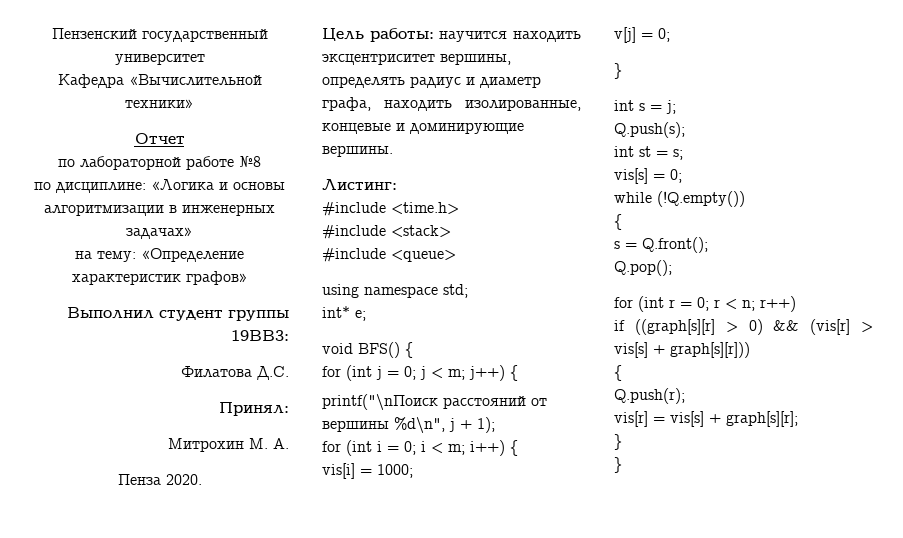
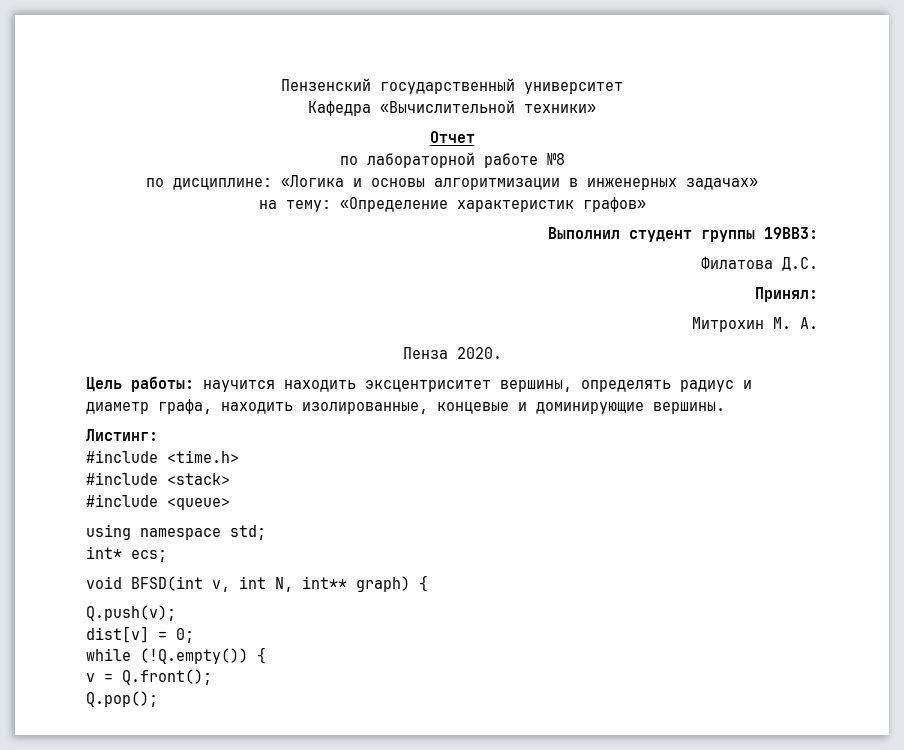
[355,310,366,321] e; -> [131,550,167,562] ecs;
[358,342,413,358] [322,365,518,381] [322,394,547,410] [322,417,495,433] [322,440,518,456] [322,463,413,479] [614,27,670,43] [614,63,622,79] [614,100,676,114] [614,122,685,138] [614,146,683,160] [614,168,648,184] BFS() { // for (int j = 0; j < m; j++) { // printf("\nПоиск расстояний от вершины %d\n", j + 1); // for (int i = 0; i < m; i++) { // vis[i] = 1000; // v[j] = 0; // } // int s = j; // Q.push(s); // int st = s; // vis[s] -> [131,575,428,592] [86,605,176,621] [86,626,149,643] BFSD(int v, int N, int** graph) { // Q.push(v); // dist[v]
[614,214,622,230] [614,241,620,249] // { // s -> [257,647,266,664] [86,673,95,682] { // v
[614,296,796,312] [614,319,873,335] [614,342,750,358] [614,365,622,381] [614,388,685,404] [614,411,798,427] [614,434,622,450] [614,457,622,473] // for (int r = 0; r < n; r++) // if ((graph[s][r] > 0) && (vis[r] > vis[s] + graph[s][r])) // { // Q.push(r); // vis[r] = vis[s] + graph[s][r]; // } // } -> (158, 699) none

